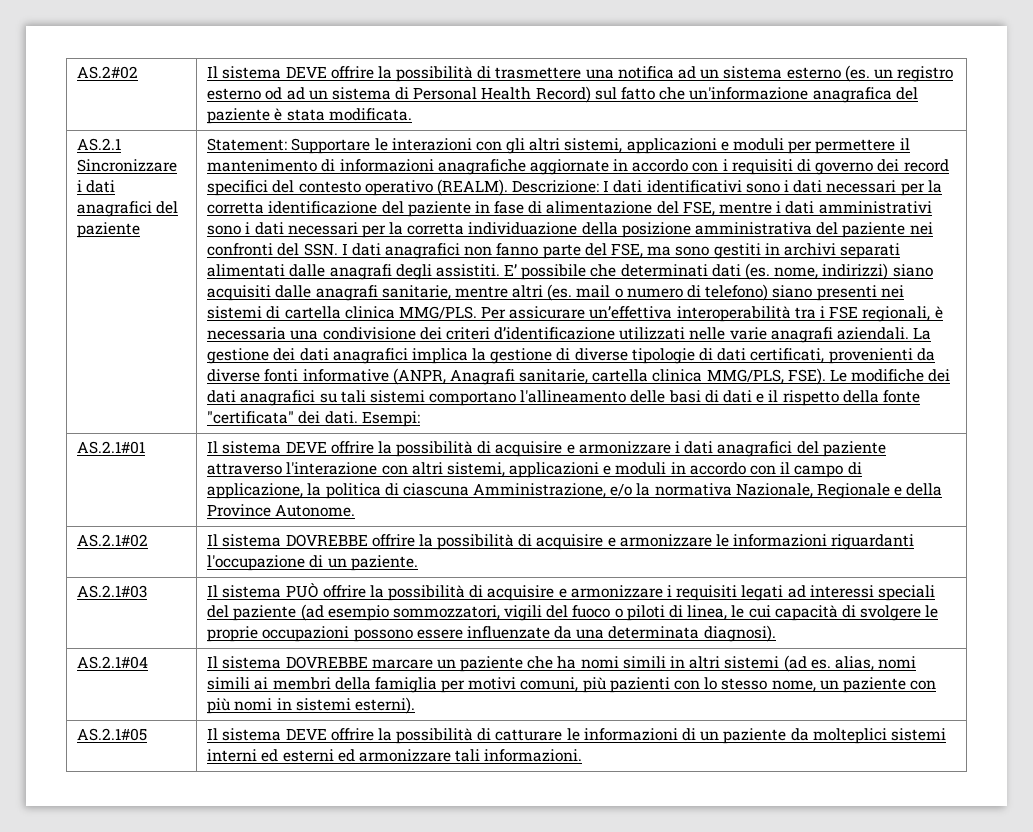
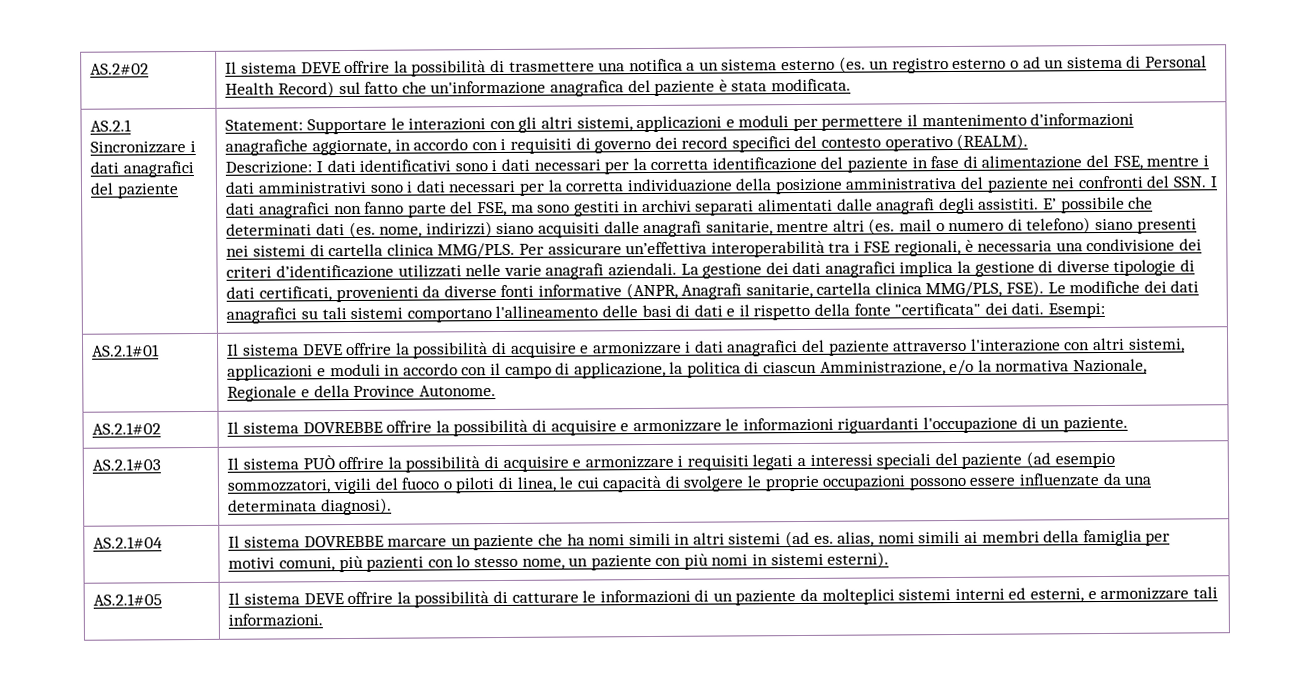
[677,66,696,79] ad -> [686,62,696,71] a
[265,87,283,100] od -> [1010,60,1020,69] o
[321,159,609,175] di informazioni anagrafiche aggiornate -> [1030,112,1135,127] [225,139,391,156] d’informazioni anagrafiche aggiornate,
(508, 187) none -> (1029, 141) //
[402,483,469,496] ciascuna -> [763,361,818,374] ciascun
[787,585,806,598] ad -> [797,457,807,467] a
[282,749,355,762] esterni ed -> [1030,588,1097,603] esterni, e

